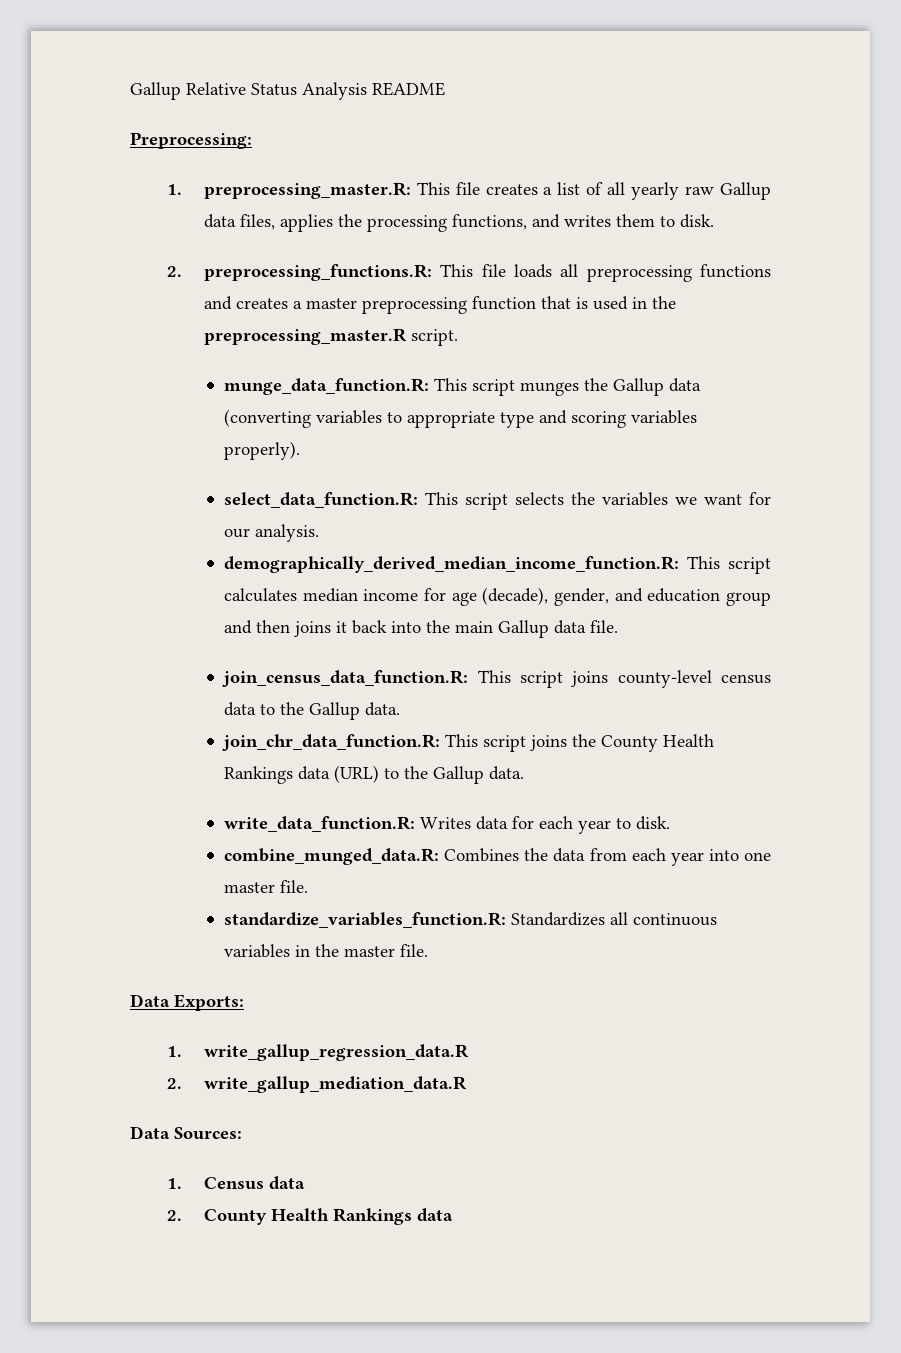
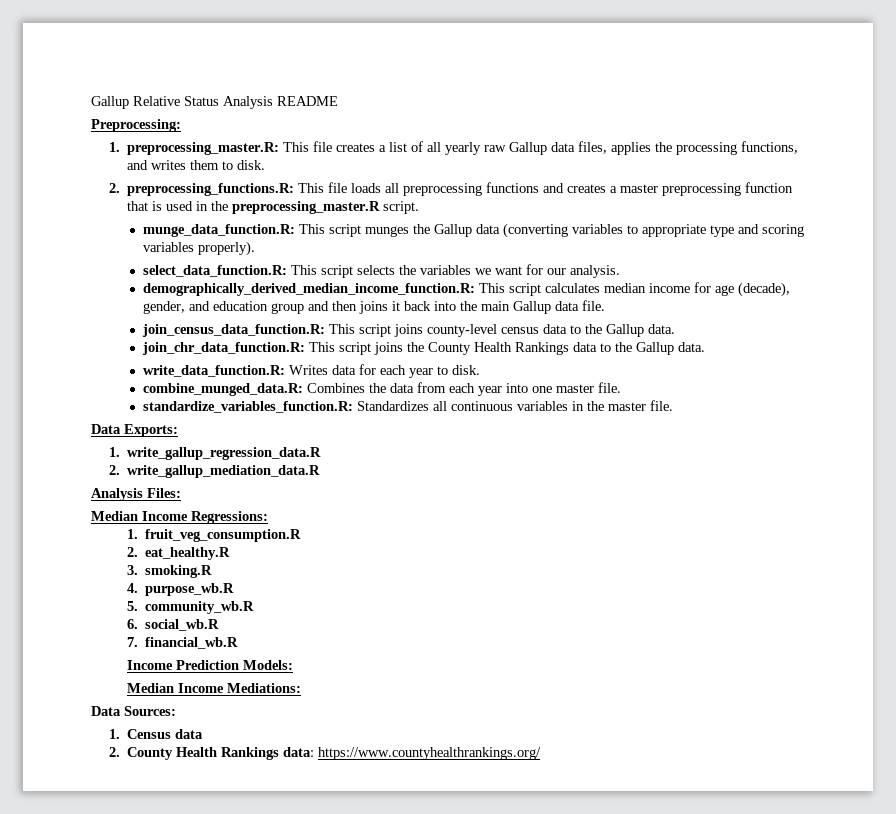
[334,765,380,783] (URL) -> (597, 347) none
(467, 1084) none -> [91,488,181,501] [91,511,268,524] [126,529,302,542] [126,547,231,560] [126,565,213,578] [126,583,235,596] [126,601,255,614] [126,619,220,631] [126,637,239,649] [126,660,293,670] [126,683,301,693] // Analysis Files: // Median Income Regressions: // 1. fruit_veg_consumption.R // 2. eat_healthy.R // 3. smoking.R // 4. purpose_wb.R // 5. community_wb.R // 6. social_wb.R // 7. financial_wb.R // Income Prediction Models: // Median Income Mediations:
[416,1208,453,1222] data -> [283,747,542,760] data: https://www.countyhealthrankings.org/

